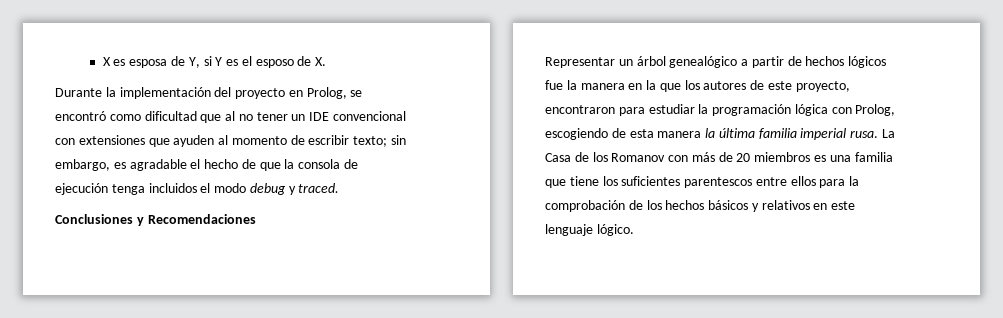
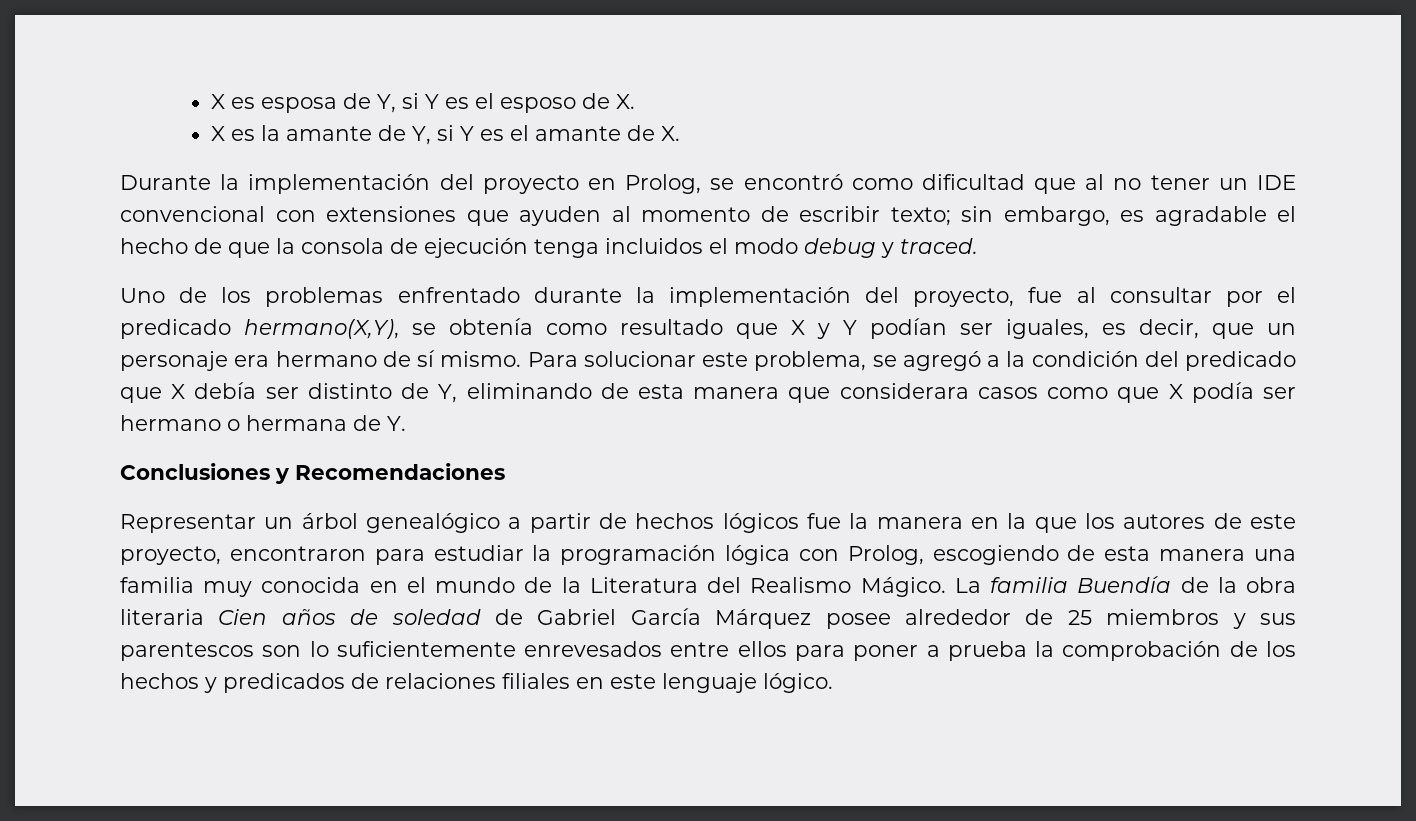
(327, 61) none -> [210,125,680,145] // X es la amante de Y, si Y es el amante de X.
(340, 188) none -> [120,287,1296,307] [120,318,1296,339] [120,350,1296,371] [120,382,1296,403] [120,415,406,431] // Uno de los problemas enfrentado durante la implementación del proyecto, fue al consultar por el predicado hermano(X,Y), se obtenía como resultado que X y Y podían ser iguales, es decir, que un personaje era hermano de sí mismo. Para solucionar este problema, se agregó a la condición del predicado que X debía ser distinto de Y, eliminando de esta manera que considerara casos como que X podía ser hermano o hermana de Y.
[705,128,896,140] [545,152,893,162] [545,176,846,188] la última familia imperial rusa. La Casa de los Romanov con más de 20 miembros es una familia que tiene los suficientes parentescos entre ellos para -> [1253,549,1296,561] [120,576,1297,597] [120,608,1296,629] [120,641,1027,661] una familia muy conocida en el mundo de la Literatura del Realismo Mágico. La familia Buendía de la obra literaria Cien años de soledad de Gabriel García Márquez posee alrededor de 25 miembros y sus parentescos son lo suficientemente enrevesados entre ellos para poner a prueba
[708,200,810,212] básicos y relativos -> [204,673,570,693] y predicados de relaciones filiales

